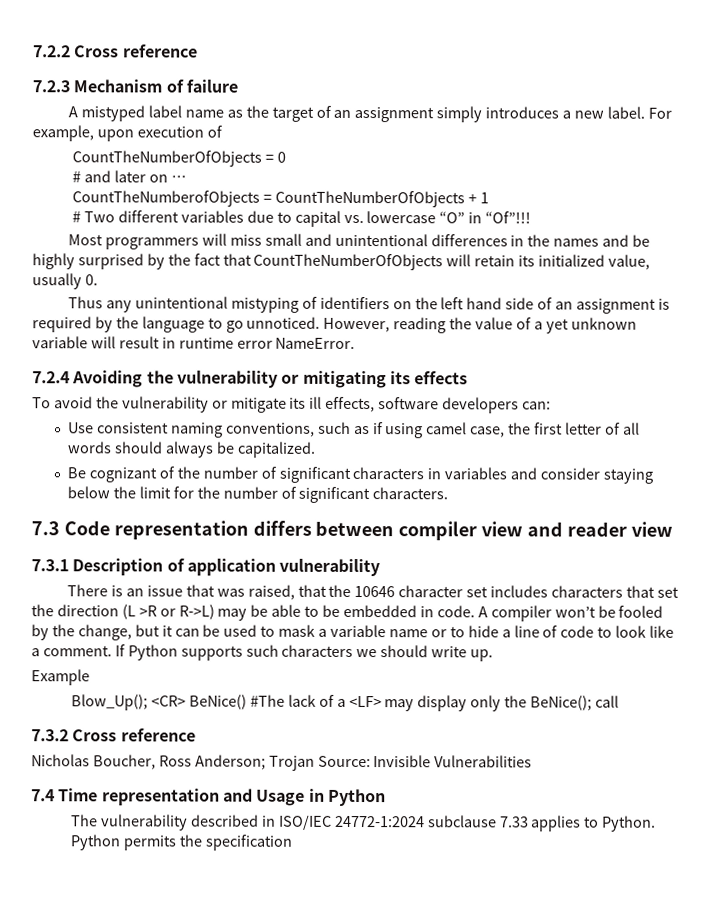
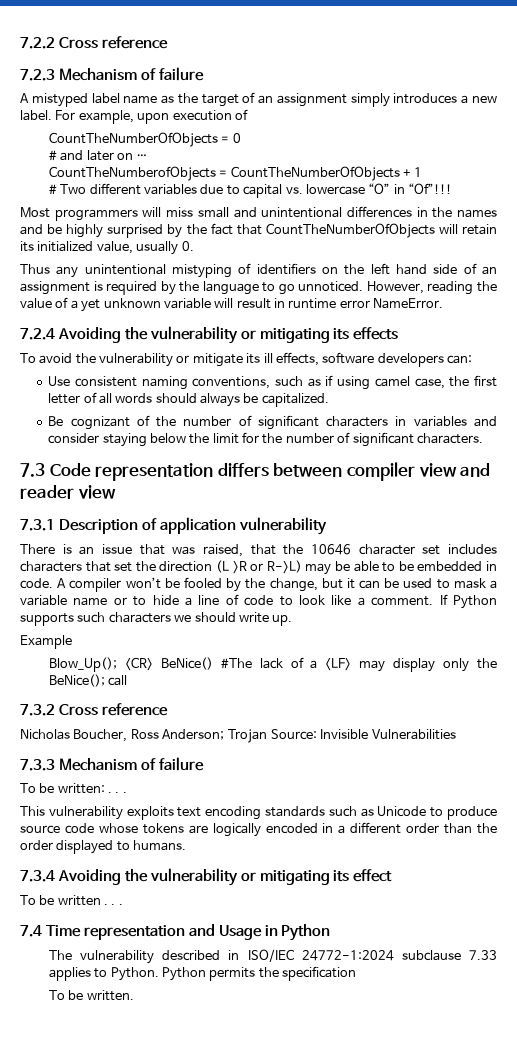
(533, 761) none -> [20,757,204,771] [20,783,127,794] [20,806,498,820] [20,822,498,837] [20,840,187,854] [20,868,393,886] [20,895,123,906] // 7.3.3 Mechanism of failure // To be written: . . . // This vulnerability exploits text encoding standards such as Unicode to produce source code whose tokens are logically encoded in a different order than the order displayed to humans. // 7.3.4 Avoiding the vulnerability or mitigating its effect // To be written . . .
(292, 842) none -> [48,990,134,1001] // To be written.

